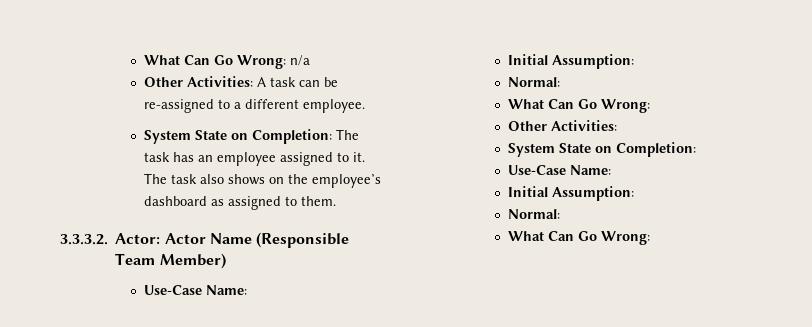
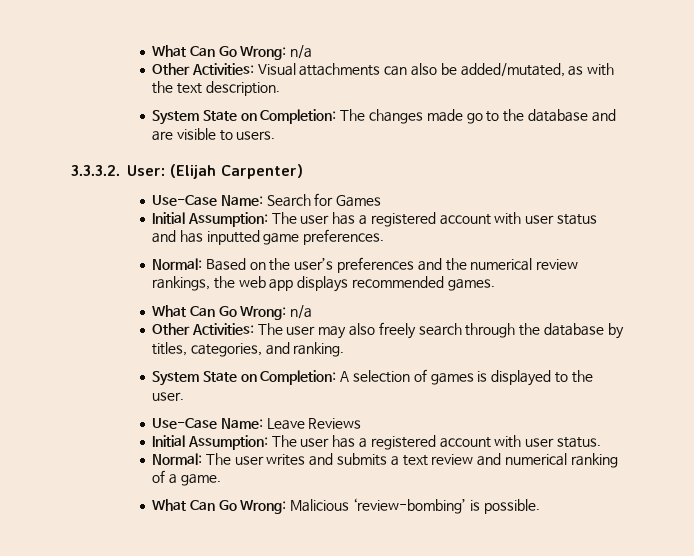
[144,55,311,69] [144,76,339,87] [144,99,366,113] What Can Go Wrong: n/a // Other Activities: A task can be re-assigned to a different employee. -> [152,45,313,60] [152,63,615,77] [152,81,280,96] What Can Go Wrong: n/a // Other Activities: Visual attachments can also be added/mutated, as with the text description.
[144,152,366,166] [144,173,382,188] [144,196,337,210] [60,232,350,248] [115,253,226,269] [144,285,248,295] [508,54,635,69] [508,77,561,87] [508,99,651,113] [508,120,618,131] [508,142,697,157] [508,165,612,175] [508,186,635,201] [508,209,561,219] [508,231,651,245] task has an employee assigned to it. The task also shows on the employee’s dashboard as assigned to them. // 3.3.3.2. Actor: Actor Name (Responsible Team Member) // Use-Case Name: // Initial Assumption: // Normal: // What Can Go Wrong: // Other Activities: // System State on Completion: // Use-Case Name: // Initial Assumption: // Normal: // What Can Go Wrong: -> [369,109,616,124] [152,128,276,141] [71,164,303,179] [152,193,382,207] [152,212,597,227] [152,229,385,245] [152,257,579,273] [152,276,495,292] [152,305,313,320] [152,322,624,339] [152,342,345,357] [152,369,593,386] [152,392,185,401] [152,418,362,430] [152,435,601,450] [152,453,618,468] [152,470,221,486] [152,498,540,514] changes made go to the database and are visible to users. // 3.3.3.2. User: (Elijah Carpenter) // Use-Case Name: Search for Games // Initial Assumption: The user has a registered account with user status and has inputted game preferences. // Normal: Based on the user’s preferences and the numerical review rankings, the web app displays recommended games. // What Can Go Wrong: n/a // Other Activities: The user may also freely search through the database by titles, categories, and ranking. // System State on Completion: A selection of games is displayed to the user. // Use-Case Name: Leave Reviews // Initial Assumption: The user has a registered account with user status. // Normal: The user writes and submits a text review and numerical ranking of a game. // What Can Go Wrong: Malicious ‘review-bombing’ is possible.

